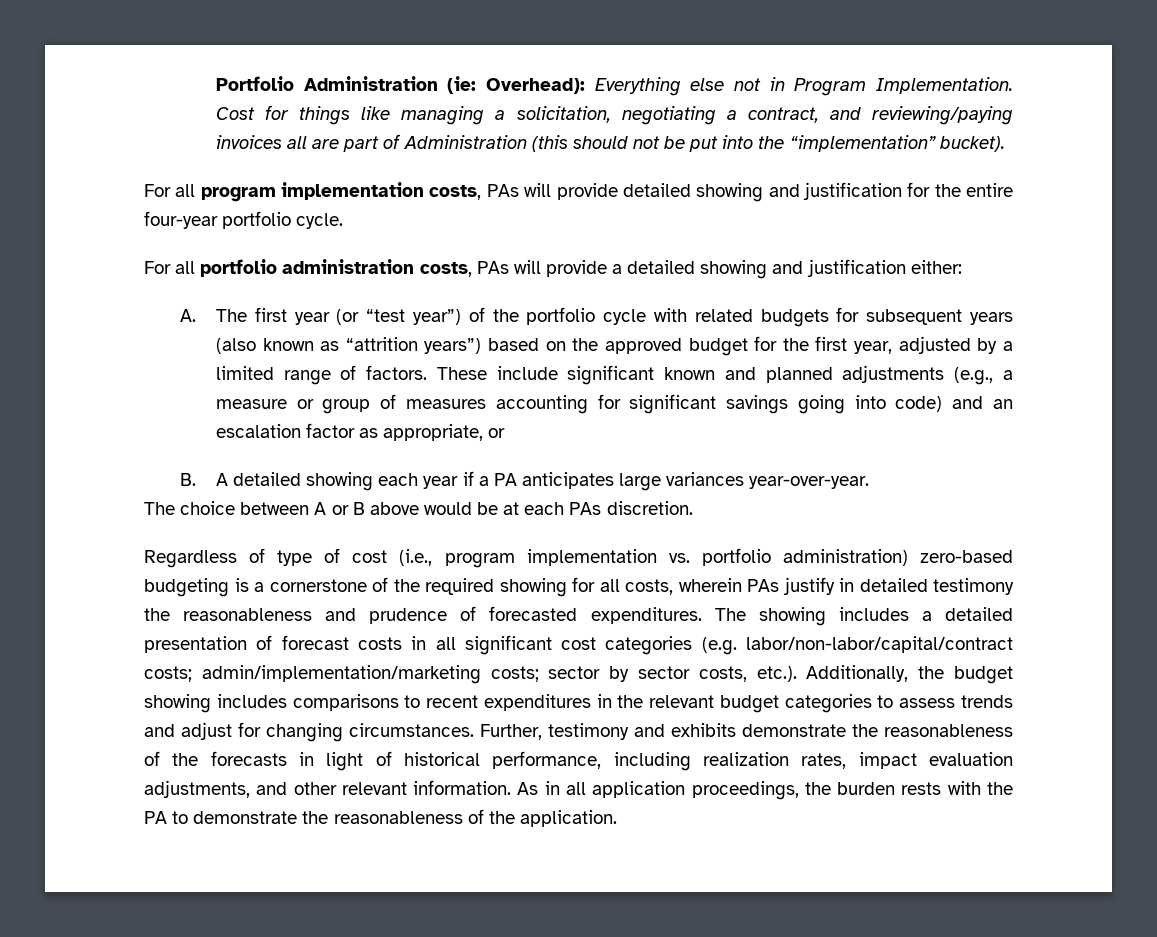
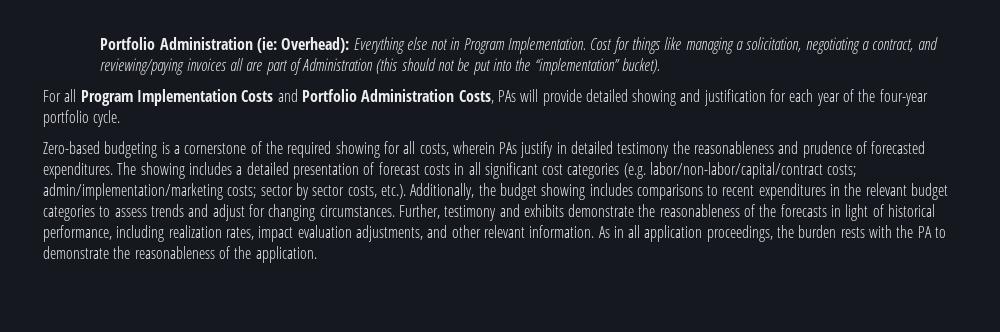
[200,182,482,202] program implementation costs, -> [80,89,494,106] Program Implementation Costs and Portfolio Administration Costs,
[934,183,1014,197] the entire -> [789,89,876,106] each year of the
[144,259,962,279] [179,307,1014,327] [215,336,1013,356] [215,365,1013,385] [215,394,1014,414] [215,423,506,441] [179,471,870,491] [144,501,693,515] [144,548,1014,568] For all portfolio administration costs, PAs will provide a detailed showing and justification either: // A. The first year (or “test year”) of the portfolio cycle with related budgets for subsequent years (also known as “attrition years”) based on the approved budget for the first year, adjusted by a limited range of factors. These include significant known and planned adjustments (e.g., a measure or group of measures accounting for significant savings going into code) and an escalation factor as appropriate, or // B. A detailed showing each year if a PA anticipates large variances year-over-year. // The choice between A or B above would be at each PAs discretion. // Regardless of type of cost (i.e., program implementation vs. portfolio administration) zero-based -> [43,141,100,154] Zero-based

